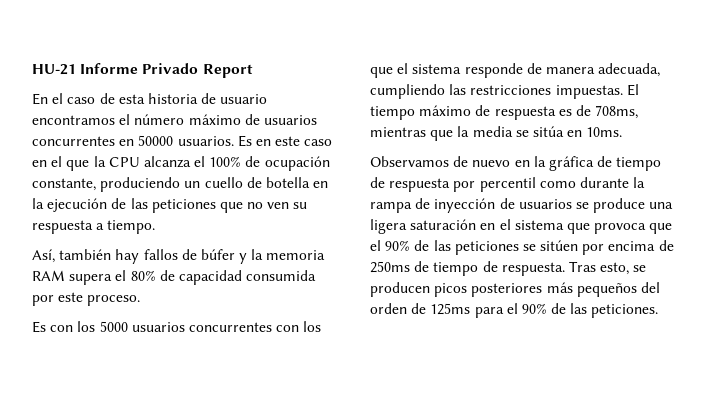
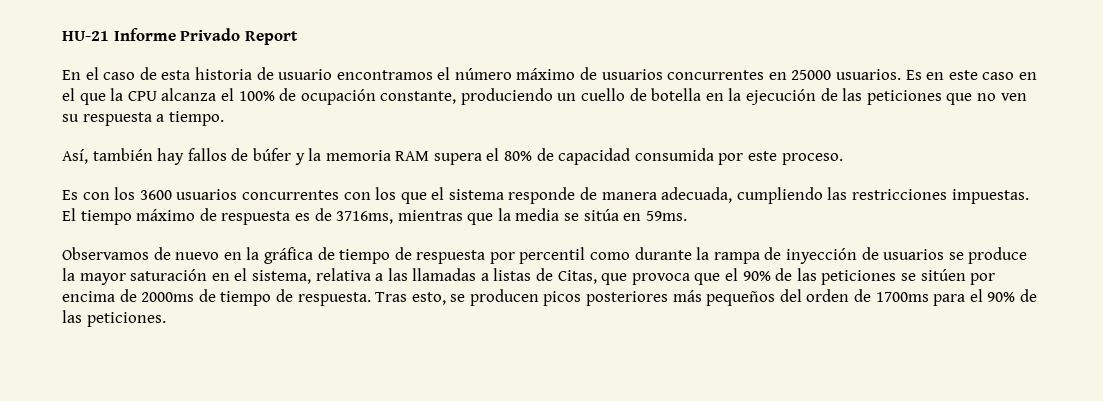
[138,135,174,146] 50000 -> [791,70,832,80] 25000
[99,321,128,332] 5000 -> [139,190,172,200] 3600
[595,105,639,119] 708ms, -> [336,211,394,224] 3716ms,
[586,127,623,137] 10ms. -> [645,211,687,221] 59ms.
[649,202,674,209] [370,219,407,234] una ligera -> [62,268,126,285] la mayor
[514,220,564,230] sistema -> [251,268,597,284] sistema, relativa a las llamadas a listas de Citas,
[370,261,410,273] 250ms -> [141,292,195,302] 2000ms
[430,303,471,315] 125ms -> [875,292,929,302] 1700ms

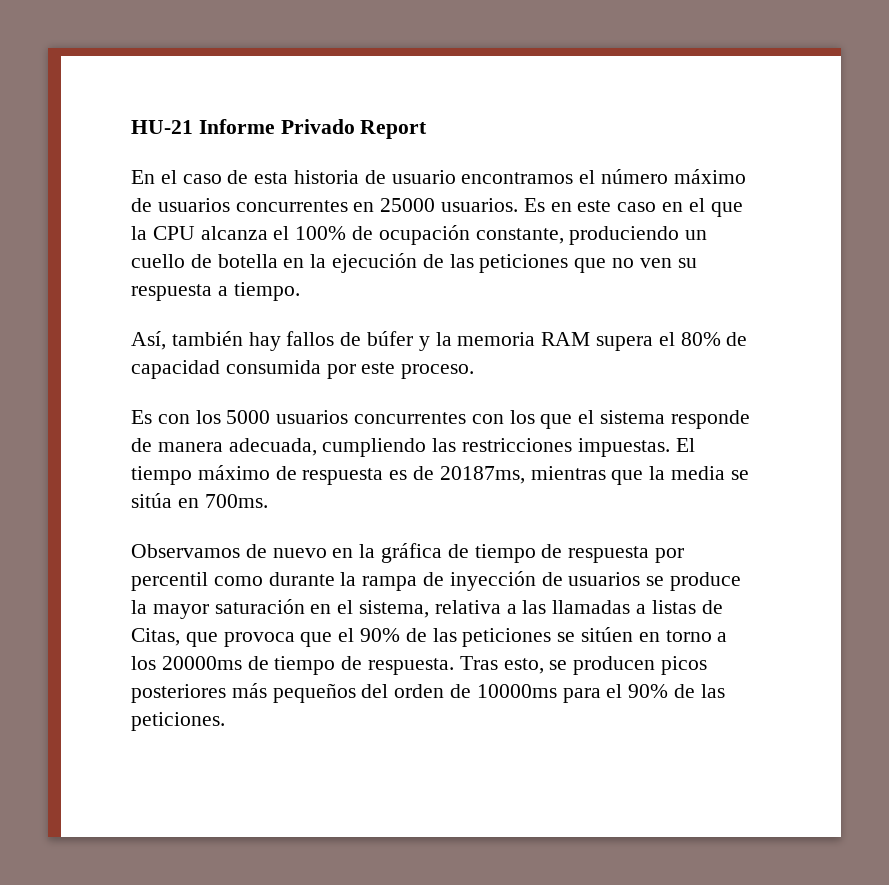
[139,190,172,200] 3600 -> [226,410,271,424] 5000
[336,211,394,224] 3716ms, -> [439,466,525,484] 20187ms,
[645,211,687,221] 59ms. -> [204,494,268,508] 700ms.
[970,273,996,285] [62,289,195,302] por encima de 2000ms -> [638,630,728,642] [131,656,242,670] en torno a los 20000ms
[875,292,929,302] 1700ms -> [476,684,557,698] 10000ms

